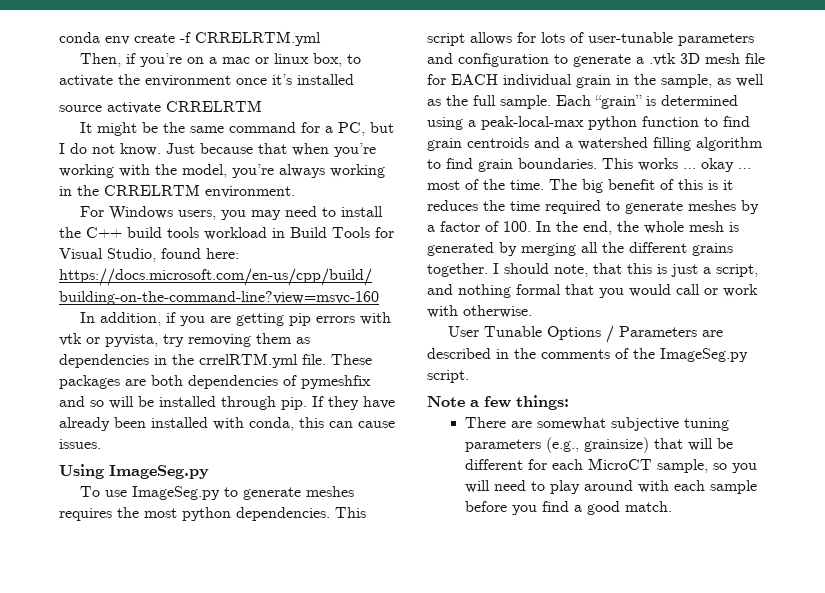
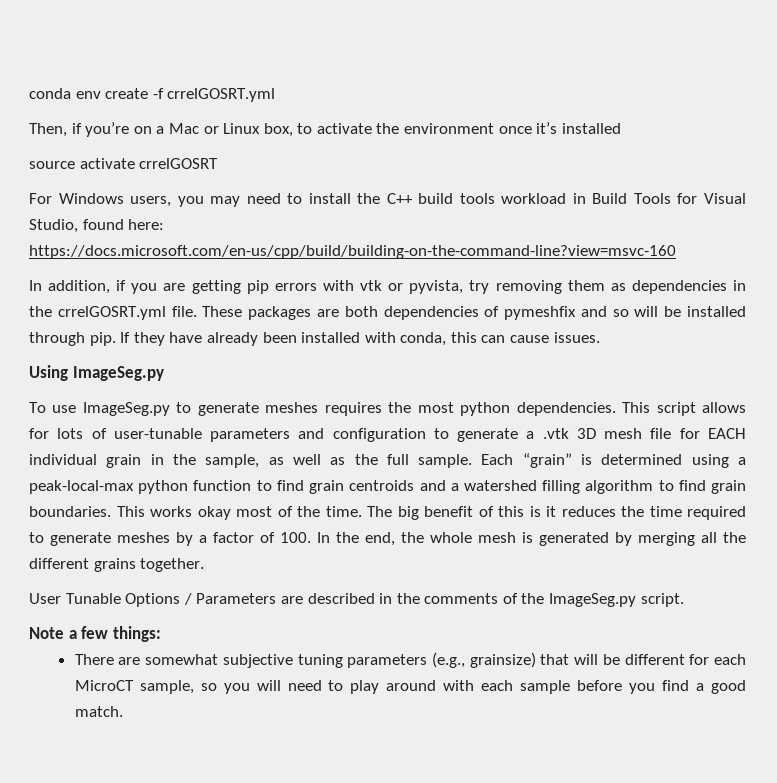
[195,31,321,46] CRRELRTM.yml -> [167,88,276,102] crrelGOSRT.yml
[222,53,310,64] mac or linux -> [168,123,261,134] Mac or Linux
[166,100,262,112] [80,122,395,136] [59,143,376,157] [59,164,385,178] [59,184,295,198] CRRELRTM // It might be the same command for a PC, but I do not know. Just because that when you’re working with the model, you’re always working in the CRRELRTM environment. -> [139,158,219,169] crrelGOSRT
[199,353,298,368] crrelRTM.yml -> [57,306,166,320] crrelGOSRT.yml
[683,158,751,172] … okay … -> [197,506,231,520] okay
[493,263,758,277] [427,284,758,298] [427,305,532,318] I should note, that this is just a script, and nothing formal that you would call or work with otherwise. -> (205, 565) none

